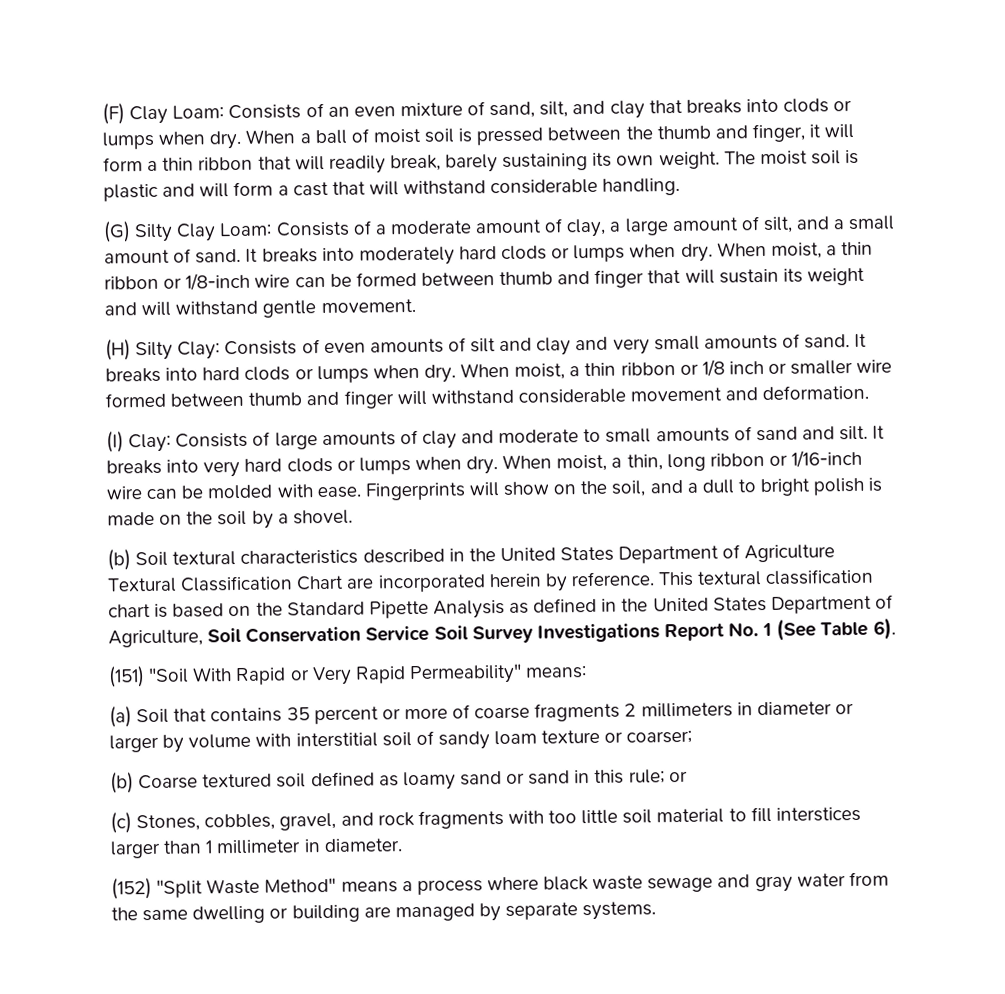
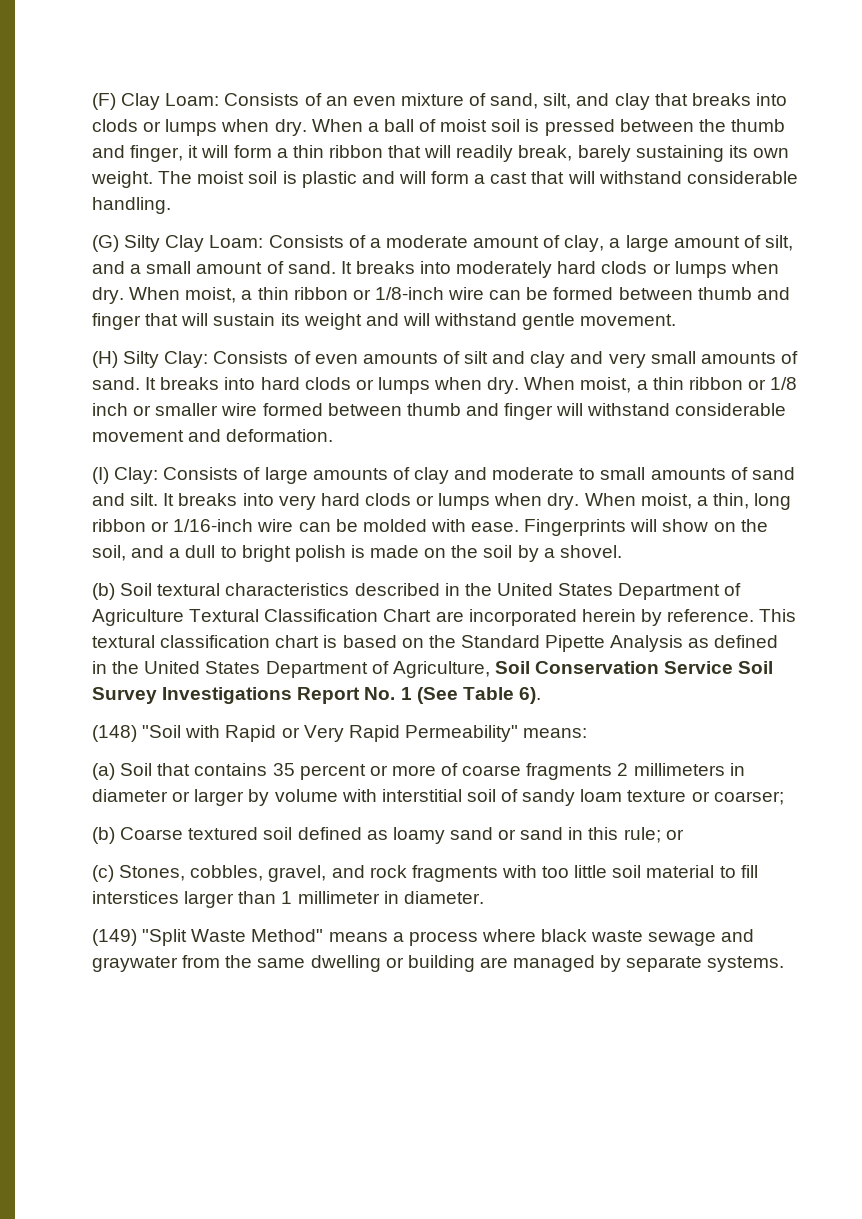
[108,666,233,688] (151) "Soil With -> [92,725,221,742] (148) "Soil with
[111,878,152,900] (152) -> [92,929,137,946] (149)
[754,873,846,893] gray water -> [92,956,178,972] graywater

